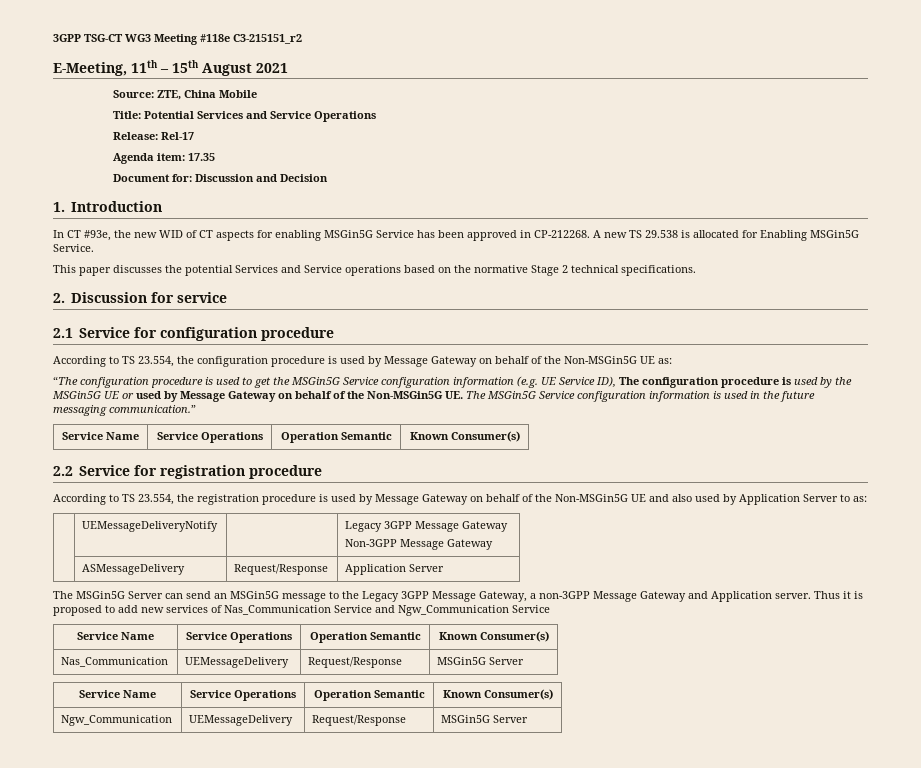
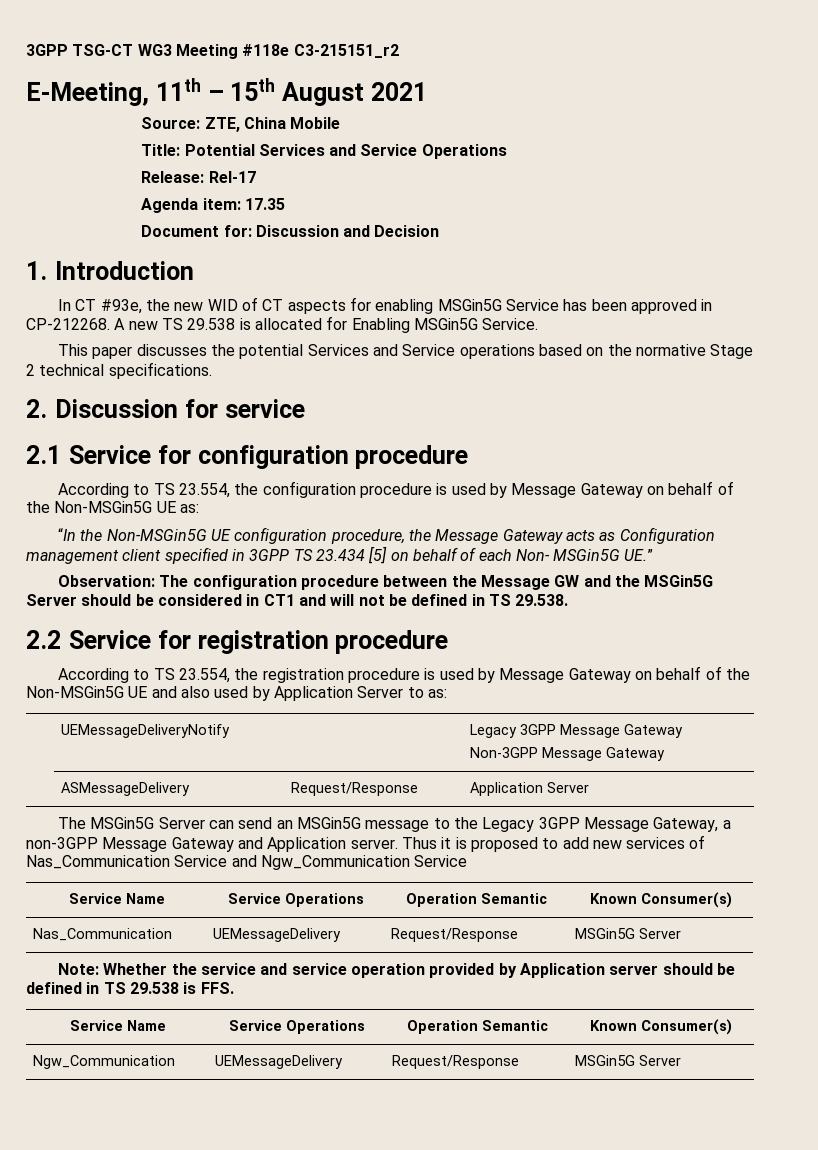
[53,376,852,388] [52,391,815,402] [53,405,196,416] [62,432,139,440] [156,432,263,443] [280,432,392,443] [409,431,520,442] “The configuration procedure is used to get the MSGin5G Service configuration information (e.g. UE Service ID), The configuration procedure is used by the MSGin5G UE or used by Message Gateway on behalf of the Non-MSGin5G UE. The MSGin5G Service configuration information is used in the future messaging communication.” // Service Name | Service Operations | Operation Semantic | Known Consumer(s) -> [58,527,715,544] [26,546,654,564] [58,575,714,590] [26,594,569,606] “In the Non-MSGin5G UE configuration procedure, the Message Gateway acts as Configuration management client specified in 3GPP TS 23.434 [5] on behalf of each Non- MSGin5G UE.” // Observation: The configuration procedure between the Message GW and the MSGin5G Server should be considered in CT1 and will not be defined in TS 29.538.
(525, 661) none -> [58,963,735,978] [26,982,234,994] // Note: Whether the service and service operation provided by Application server should be defined in TS 29.538 is FFS.

